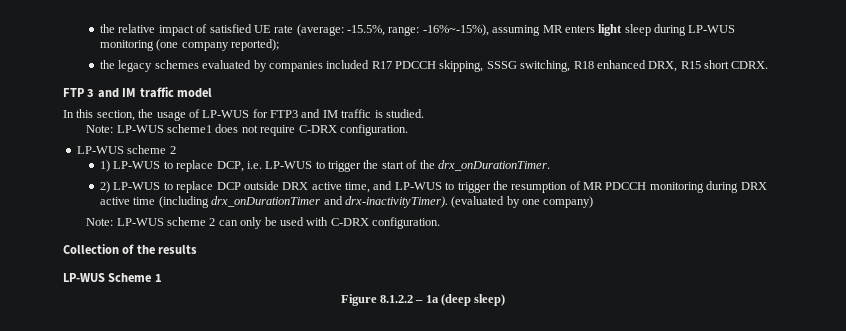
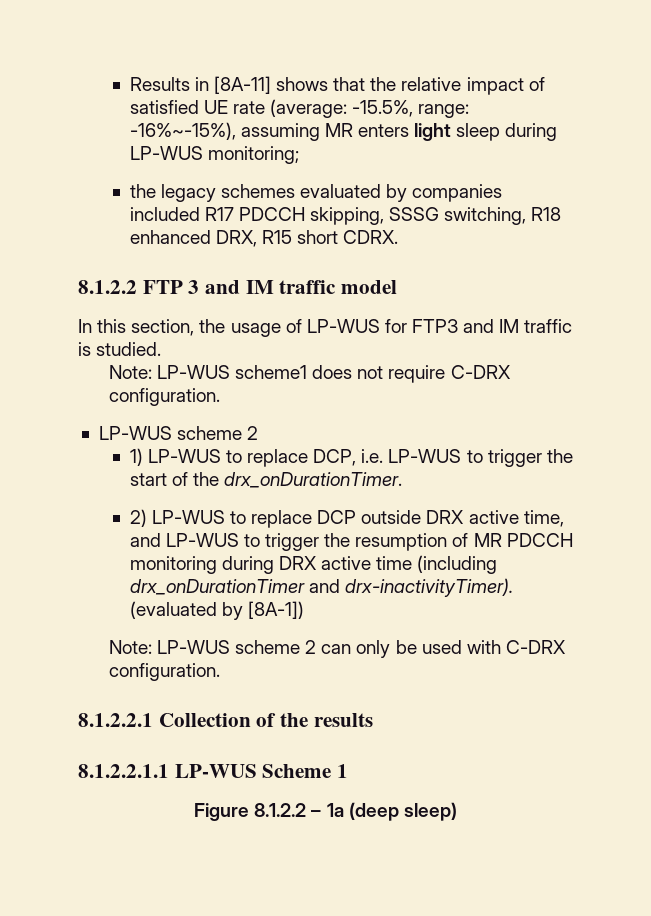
(100, 28) none -> [129,76,366,94] Results in [8A-11] shows that
[100,39,280,51] monitoring (one company reported); -> [207,146,299,164] monitoring;
(769, 65) none -> [78,280,137,294] 8.1.2.2
[522,196,594,208] one company) -> [247,601,304,619] [8A-1])
(441, 223) none -> [78,713,153,727] 8.1.2.2.1
(198, 249) none -> [78,764,169,778] 8.1.2.2.1.1

